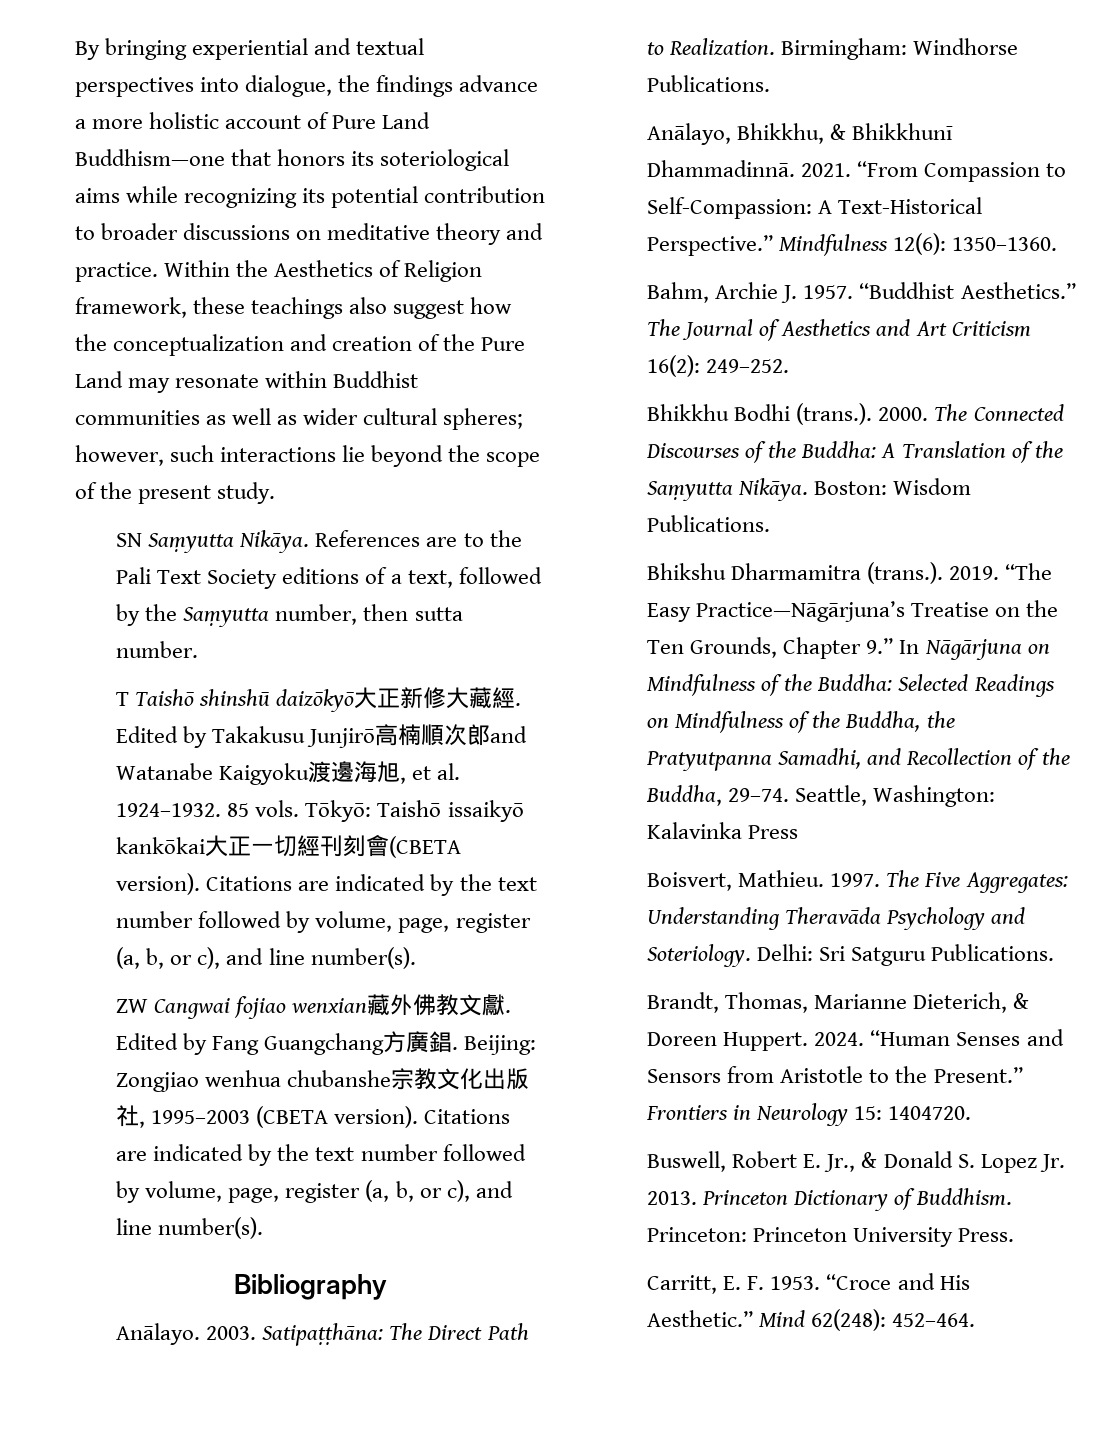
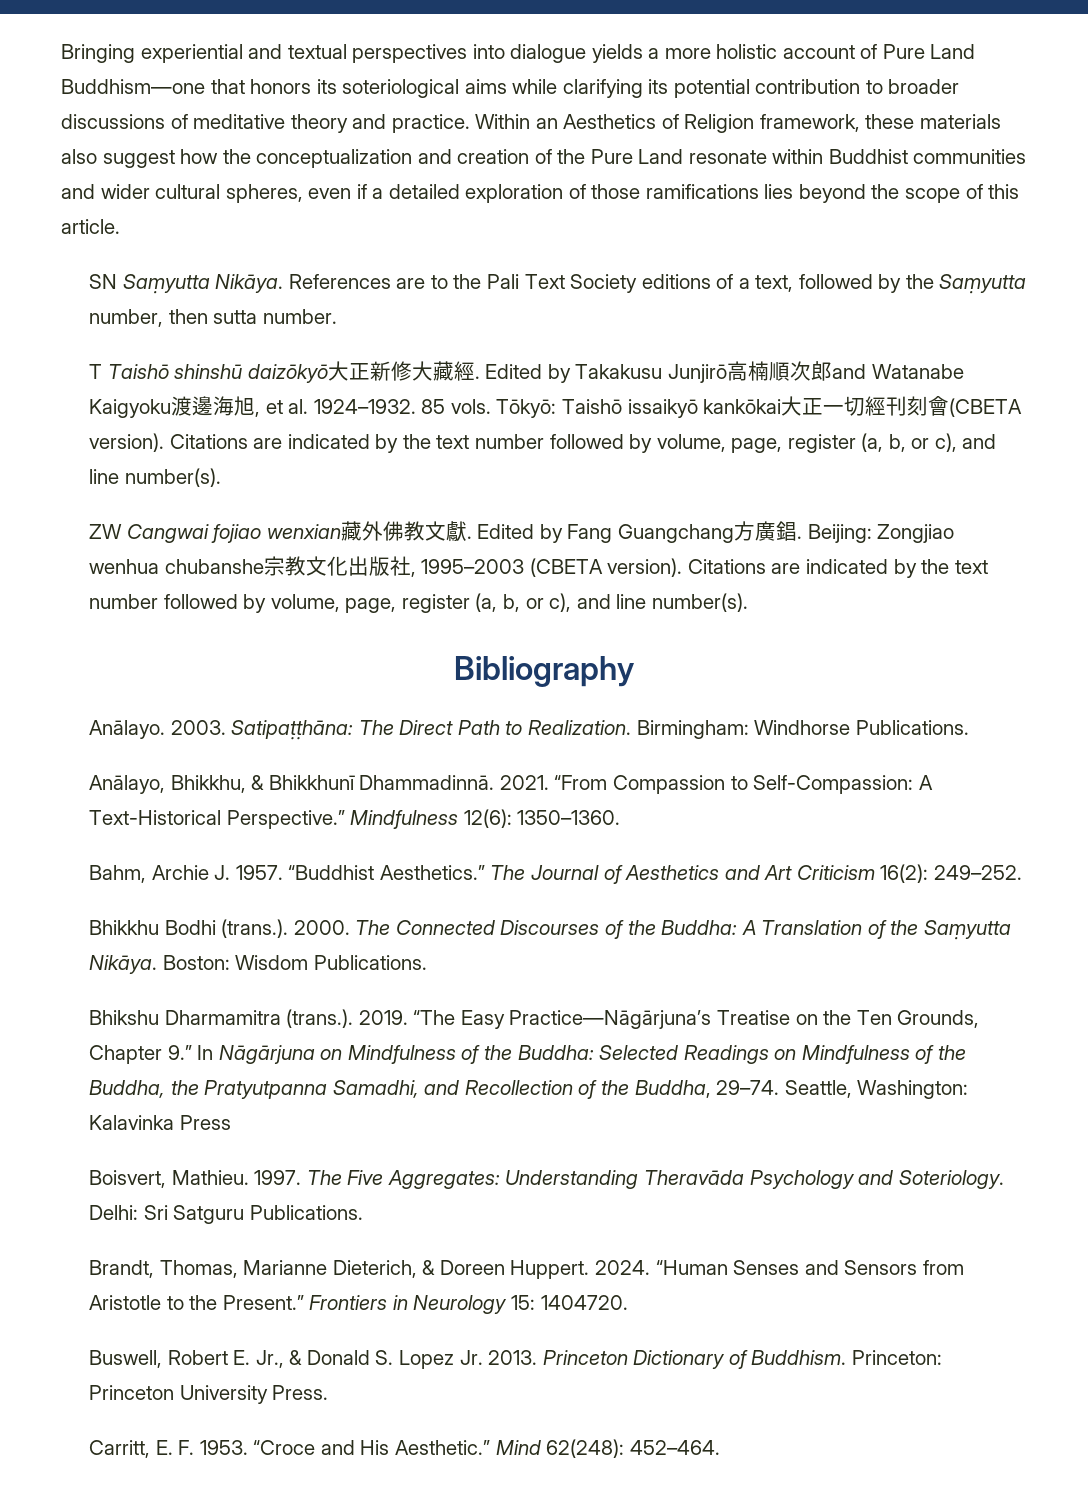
[75,38,188,60] By bringing -> [61,44,135,63] Bringing
[245,75,539,97] dialogue, the findings advance -> [510,44,643,63] dialogue yields
[184,188,298,208] recognizing -> [562,79,643,98] clarifying
[296,230,322,240] on -> [170,114,188,129] of
[236,260,269,277] the -> [535,118,558,129] an
[251,297,344,319] teachings -> [919,114,1001,129] materials
[128,378,171,393] may -> (684, 156) none
[206,408,524,430] [75,445,366,466] as well as wider cultural spheres; however, such interactions lie -> [61,184,794,203] and wider cultural spheres, even if a detailed exploration of those ramifications lies
[100,482,276,504] the present study. -> [988,184,1020,199] [61,219,120,234] this article.

